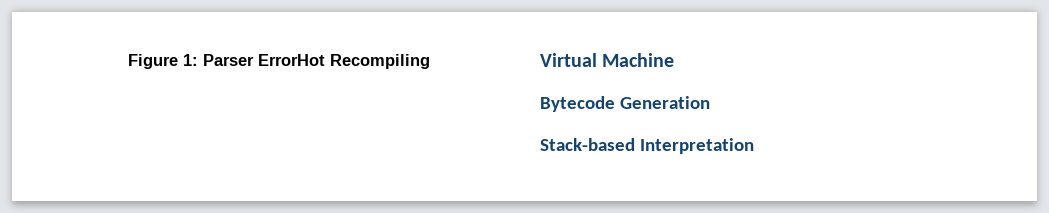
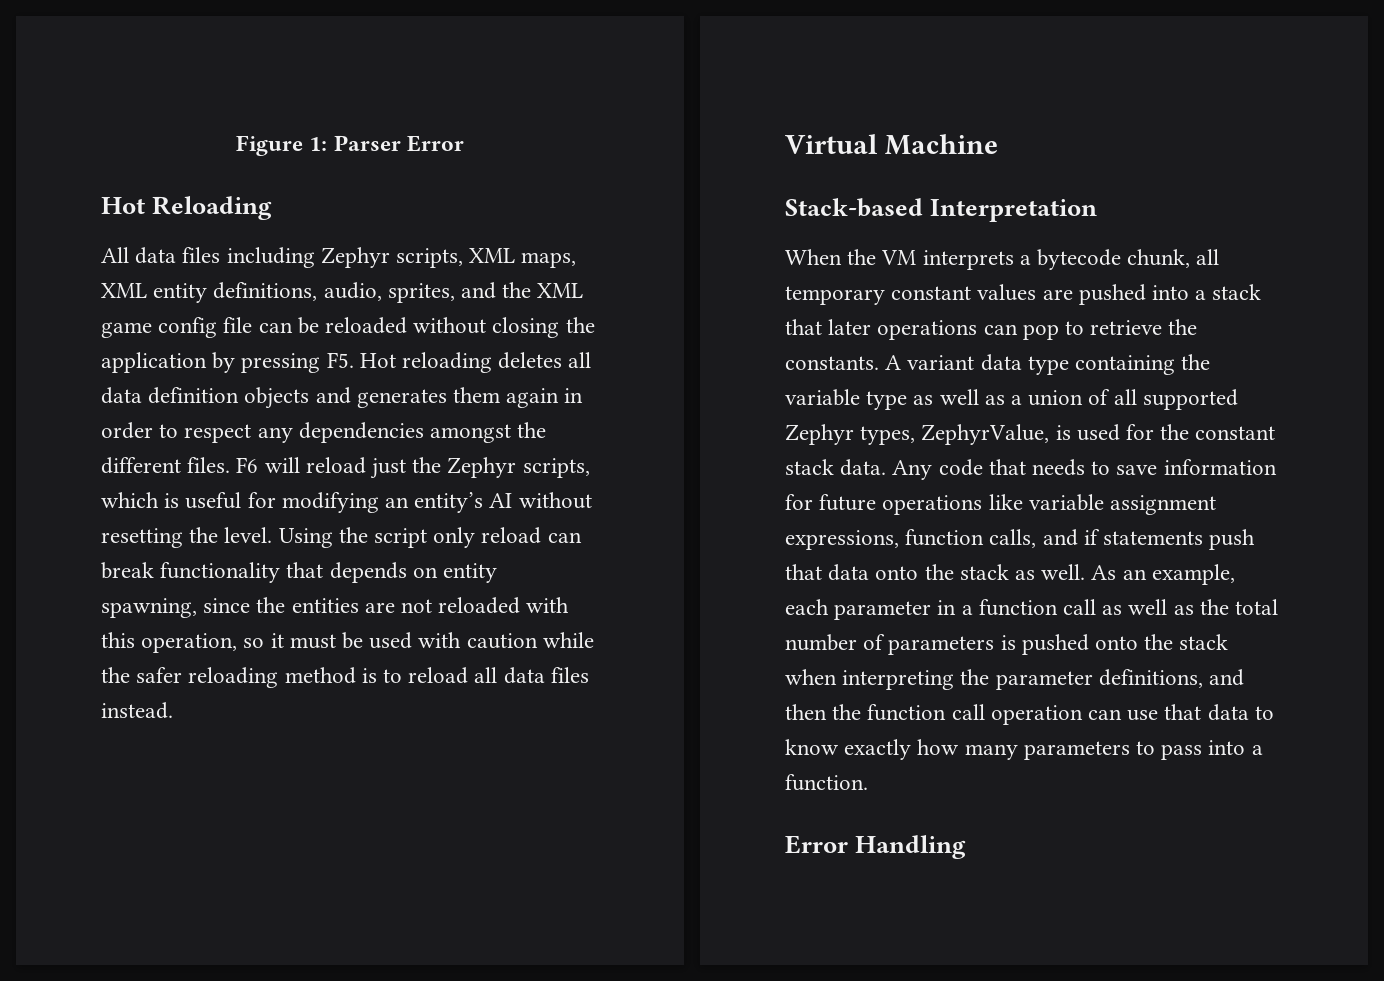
[257,54,430,69] ErrorHot Recompiling -> [406,135,464,152] [101,196,273,220] [101,247,577,268] [101,282,584,303] [101,317,595,338] [101,352,592,373] [101,387,584,409] [101,422,547,443] [101,457,590,479] [101,492,592,513] [101,527,582,548] [101,562,498,583] [101,597,570,618] [101,632,594,653] [101,667,589,688] [101,702,173,719] Error // Hot Reloading // All data files including Zephyr scripts, XML maps, XML entity definitions, audio, sprites, and the XML game config file can be reloaded without closing the application by pressing F5. Hot reloading deletes all data definition objects and generates them again in order to respect any dependencies amongst the different files. F6 will reload just the Zephyr scripts, which is useful for modifying an entity’s AI without resetting the level. Using the script only reload can break functionality that depends on entity spawning, since the entities are not reloaded with this operation, so it must be used with caution while the safer reloading method is to reload all data files instead.
[540,96,710,112] // Bytecode Generation -> (998, 144) none
(754, 146) none -> [785,249,1220,270] [785,284,1262,305] [785,319,1198,340] [785,354,1211,375] [785,389,1238,410] [785,424,1276,445] [785,459,1277,480] [785,494,1217,515] [785,529,1256,550] [785,564,1235,585] [785,599,1279,620] [785,634,1229,655] [785,669,1245,690] [785,704,1274,725] [785,739,1263,760] [785,774,868,791] [785,835,967,859] // When the VM interprets a bytecode chunk, all temporary constant values are pushed into a stack that later operations can pop to retrieve the constants. A variant data type containing the variable type as well as a union of all supported Zephyr types, ZephyrValue, is used for the constant stack data. Any code that needs to save information for future operations like variable assignment expressions, function calls, and if statements push that data onto the stack as well. As an example, each parameter in a function call as well as the total number of parameters is pushed onto the stack when interpreting the parameter definitions, and then the function call operation can use that data to know exactly how many parameters to pass into a function. // Error Handling

